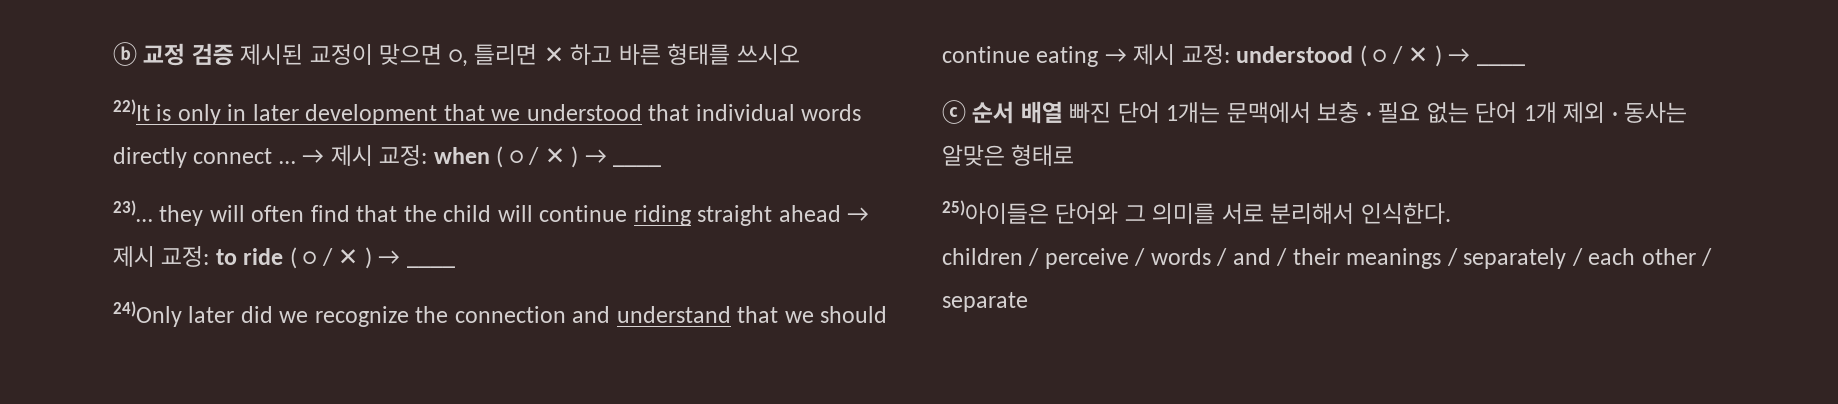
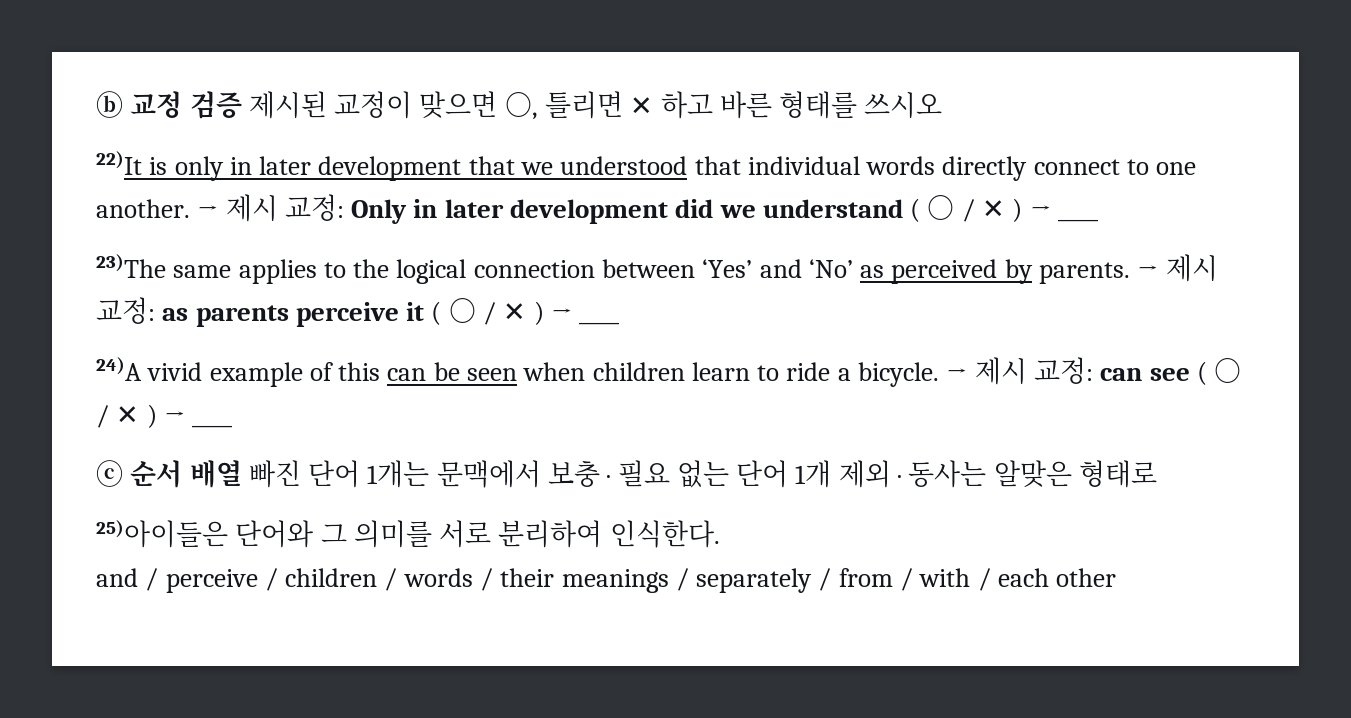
[278,145,607,168] [613,164,662,167] [113,200,870,226] [113,246,401,269] [406,265,455,268] [113,301,888,327] [942,44,1354,67] … → 제시 교정: when ( ○ / ✕ ) → ____ // 23)… they will often find that the child will continue riding straight ahead → 제시 교정: to ride ( ○ / ✕ ) → ____ // 24)Only later did we recognize the connection and understand that we should continue eating → 제시 교정: understood -> [1127,159,1197,175] [96,194,1051,224] [1057,218,1099,222] [96,254,1218,284] [96,297,572,327] [579,321,621,325] [96,357,1190,387] to one another. → 제시 교정: Only in later development did we understand ( ○ / ✕ ) → ____ // 23)The same applies to the logical connection between ‘Yes’ and ‘No’ as perceived by parents. → 제시 교정: as parents perceive it ( ○ / ✕ ) → ____ // 24)A vivid example of this can be seen when children learn to ride a bicycle. → 제시 교정: can see
[1270,203,1355,224] 분리해서 -> [498,520,603,548] 분리하여
[942,248,1023,265] children -> [96,568,138,587] and
[1150,248,1271,266] words / and -> [285,568,473,591] children / words
[1588,248,1713,266] [942,292,1028,312] each other / separate -> [838,568,1117,591] from / with / each other

